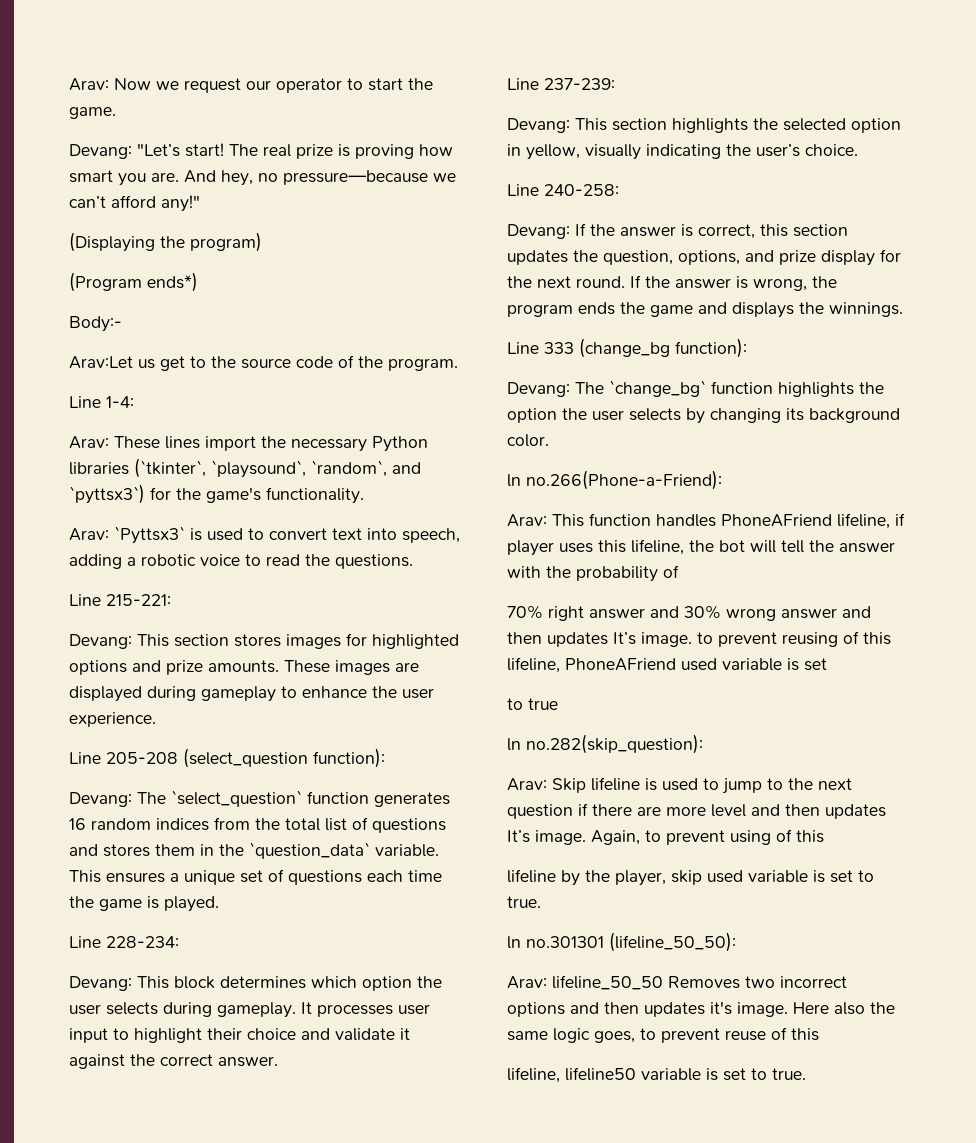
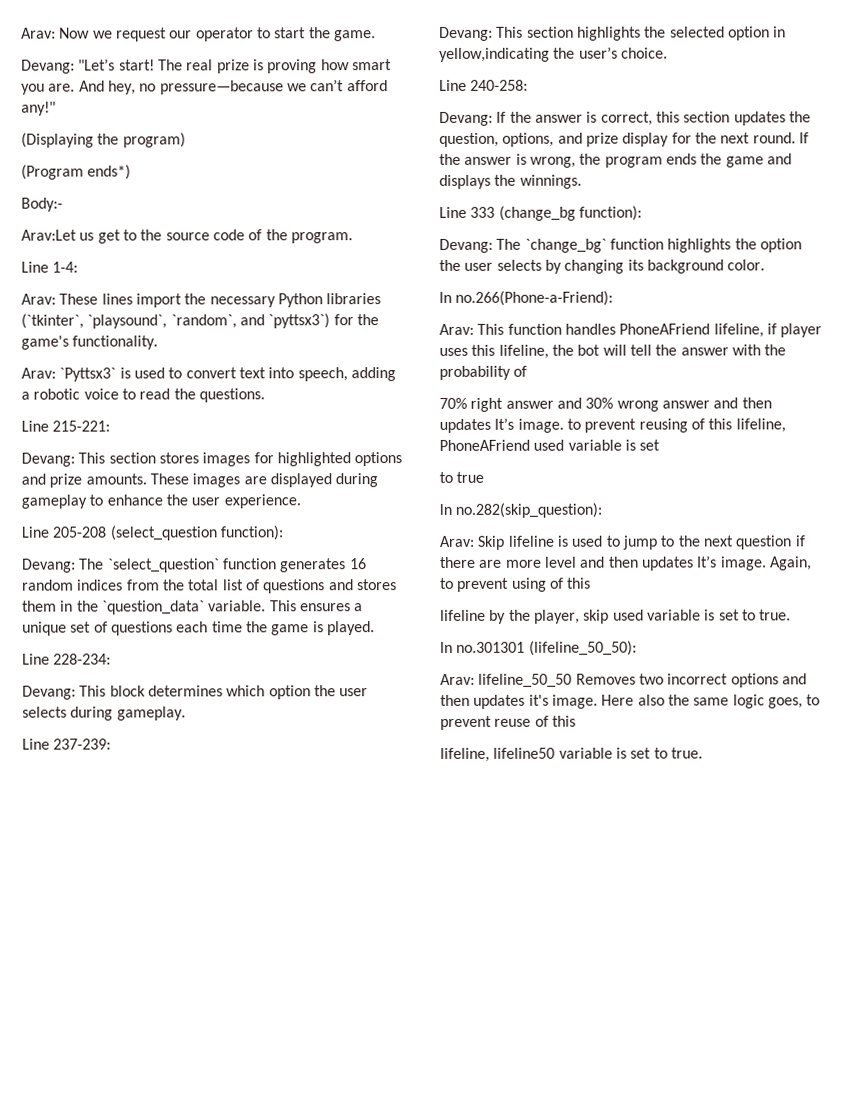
[301,1002,430,1017] [69,1028,410,1043] [69,1054,278,1069] It processes user input to highlight their choice and validate it against the correct answer. -> (186, 713) none
[526,144,721,160] yellow, visually indicating -> [439,47,550,62] yellow,indicating

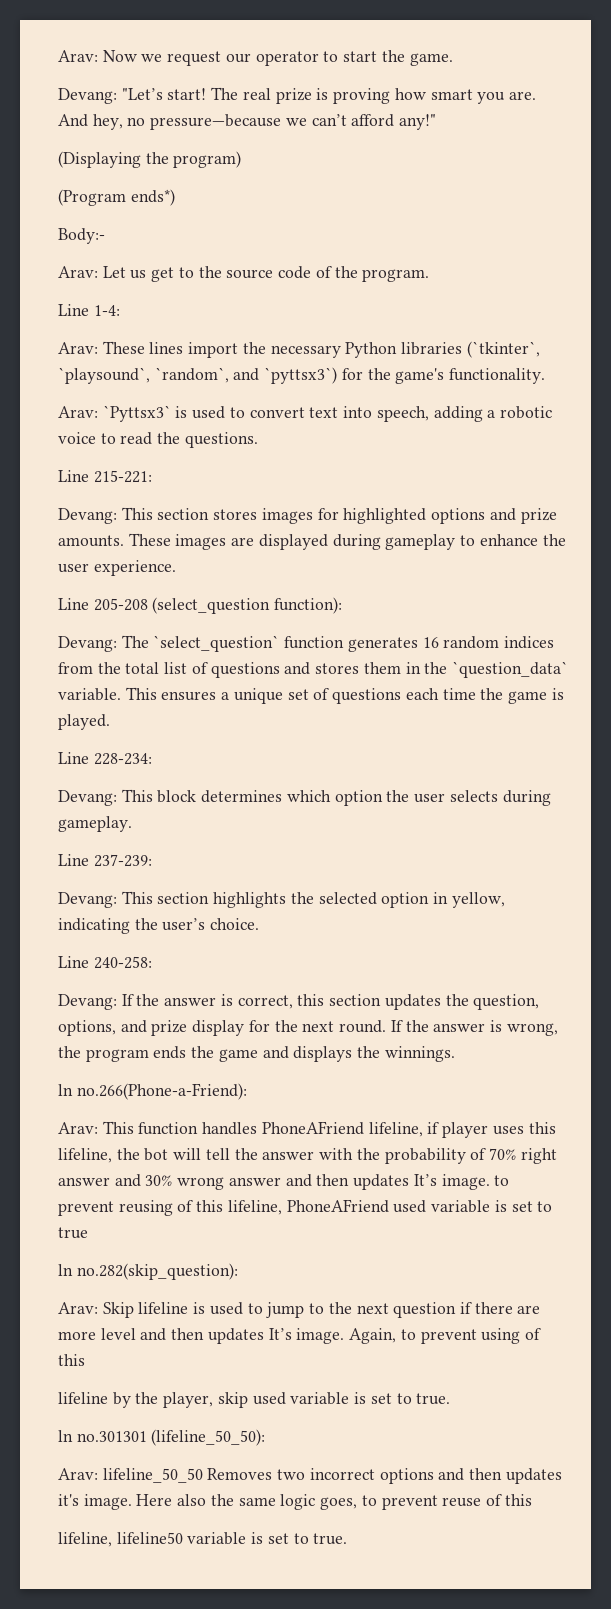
[21,229,77,241] Arav:Let -> [58,266,126,278] Arav: Let
[439,47,550,62] yellow,indicating -> [451,892,505,908] [58,918,130,934] yellow, indicating
[439,205,642,221] [439,238,802,253] [439,259,766,274] // Line 333 (change_bg function): // Devang: The `change_bg` function highlights the option the user selects by changing its background color. -> (455, 1054) none
(528, 371) // -> (487, 1154) none
(661, 445) // -> (533, 1206) none

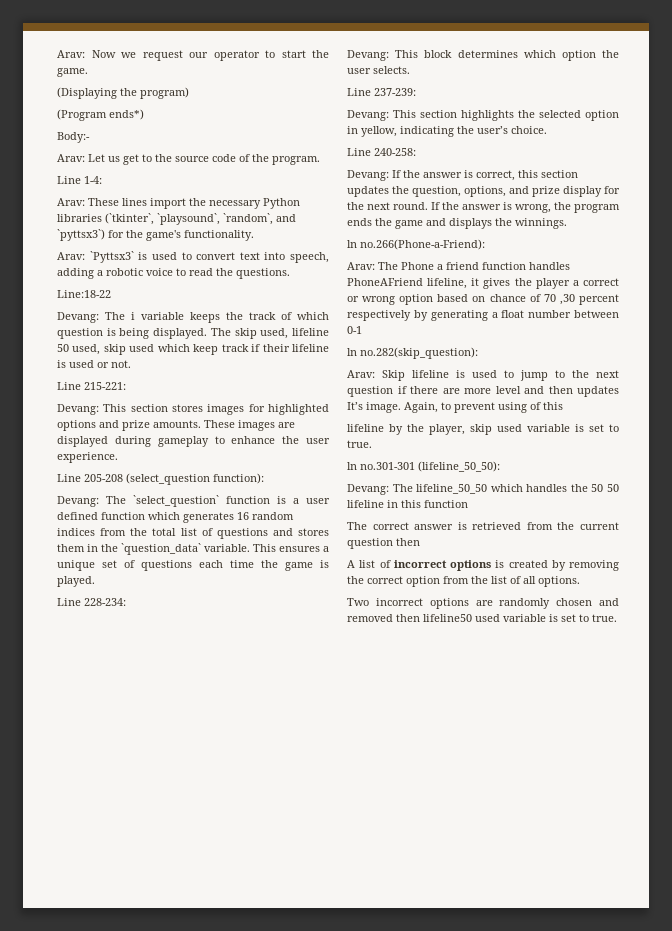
[58,87,536,104] [58,114,437,130] // Devang: "Let’s start! The real prize is proving how smart you are. And hey, no pressure—because we can’t afford any!" -> (88, 72) none
(258, 440) none -> [57,290,111,298] [57,312,329,323] [57,328,329,339] [57,344,330,355] [57,360,131,368] // Line:18-22 // Devang: The i variable keeps the track of which question is being displayed. The skip used, lifeline 50 used, skip used which keep track if their lifeline is used or not.
(345, 642) none -> [277,496,330,504] [57,512,180,520] is a user defined function which
[449,790,551,806] [58,816,132,832] selects during gameplay. -> [373,66,410,74] selects.
[102,1121,556,1138] [58,1148,557,1164] [58,1174,510,1190] [58,1199,553,1216] [58,1227,88,1239] This function handles PhoneAFriend lifeline, if player uses this lifeline, the bot will tell the answer with the probability of 70% right answer and 30% wrong answer and then updates It’s image. to prevent reusing of this lifeline, PhoneAFriend used variable is set to true -> [378,262,570,270] [347,278,619,289] [347,294,619,305] [347,310,619,321] [347,326,362,334] The Phone a friend function handles PhoneAFriend lifeline, it gives the player a correct or wrong option based on chance of 70 ,30 percent respectively by generating a float number between 0-1
[76,1431,147,1442] no.301301 -> [360,462,415,470] no.301-301
[58,1468,562,1484] [58,1494,532,1510] [58,1532,183,1547] Arav: lifeline_50_50 Removes two incorrect options and then updates it's image. Here also the same logic goes, to prevent reuse of this // lifeline, lifeline50 -> [347,484,619,495] [347,500,468,508] [347,522,619,530] [347,538,420,549] [347,560,619,571] [347,576,580,587] [347,598,619,609] [347,614,500,622] Devang: The lifeline_50_50 which handles the 50 50 lifeline in this function // The correct answer is retrieved from the current question then // A list of incorrect options is created by removing the correct option from the list of all options. // Two incorrect options are randomly chosen and removed then lifeline50 used

